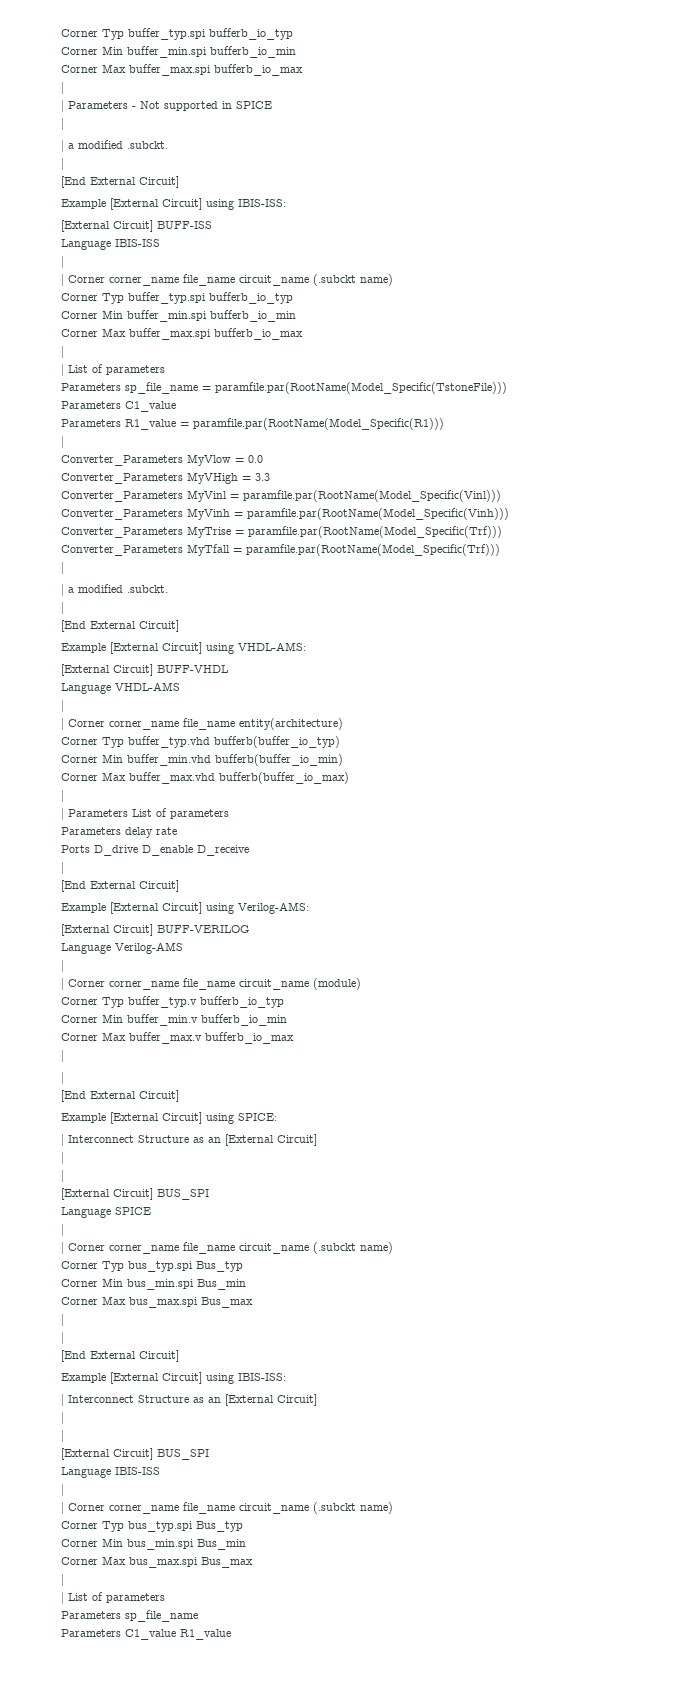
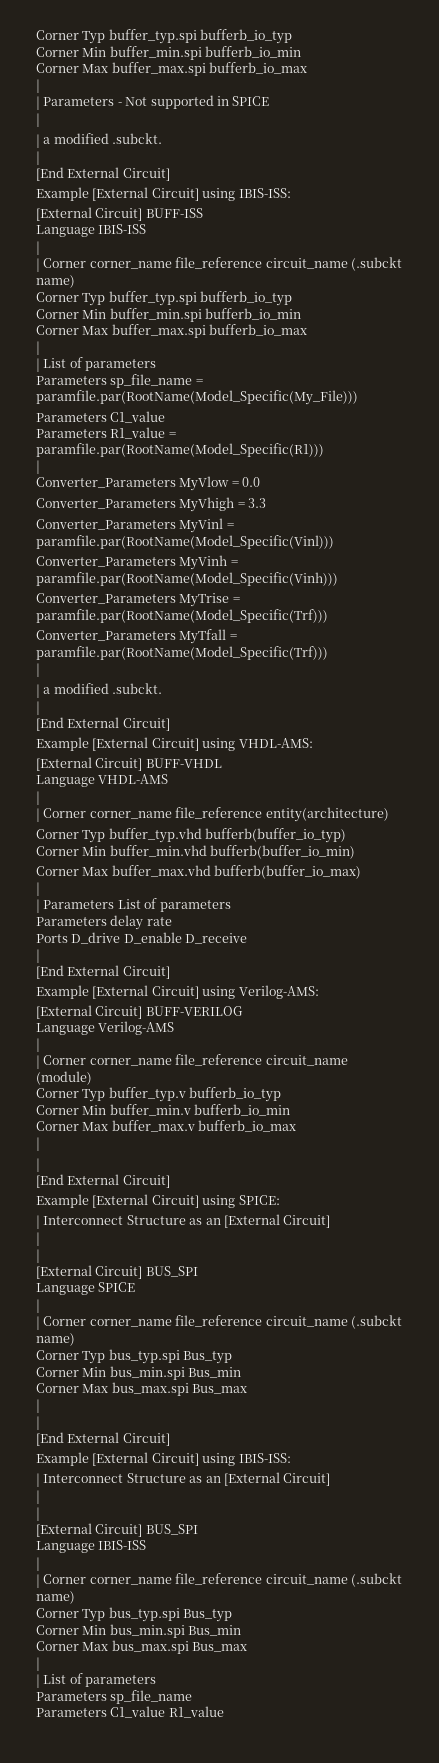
[183,274,235,286] file_name -> [175,257,263,269] file_reference
[215,382,507,394] paramfile.par(RootName(Model_Specific(TstoneFile))) -> [36,390,358,405] paramfile.par(RootName(Model_Specific(My_File)))
[187,472,238,484] MyVHigh -> [179,497,235,512] MyVhigh
[183,718,235,730] file_name -> [175,807,263,819] file_reference
[183,978,235,990] file_name -> [175,1054,263,1066] file_reference
[183,1242,235,1254] file_name -> [175,1315,263,1327] file_reference
[183,1502,235,1514] file_name -> [175,1573,263,1585] file_reference

